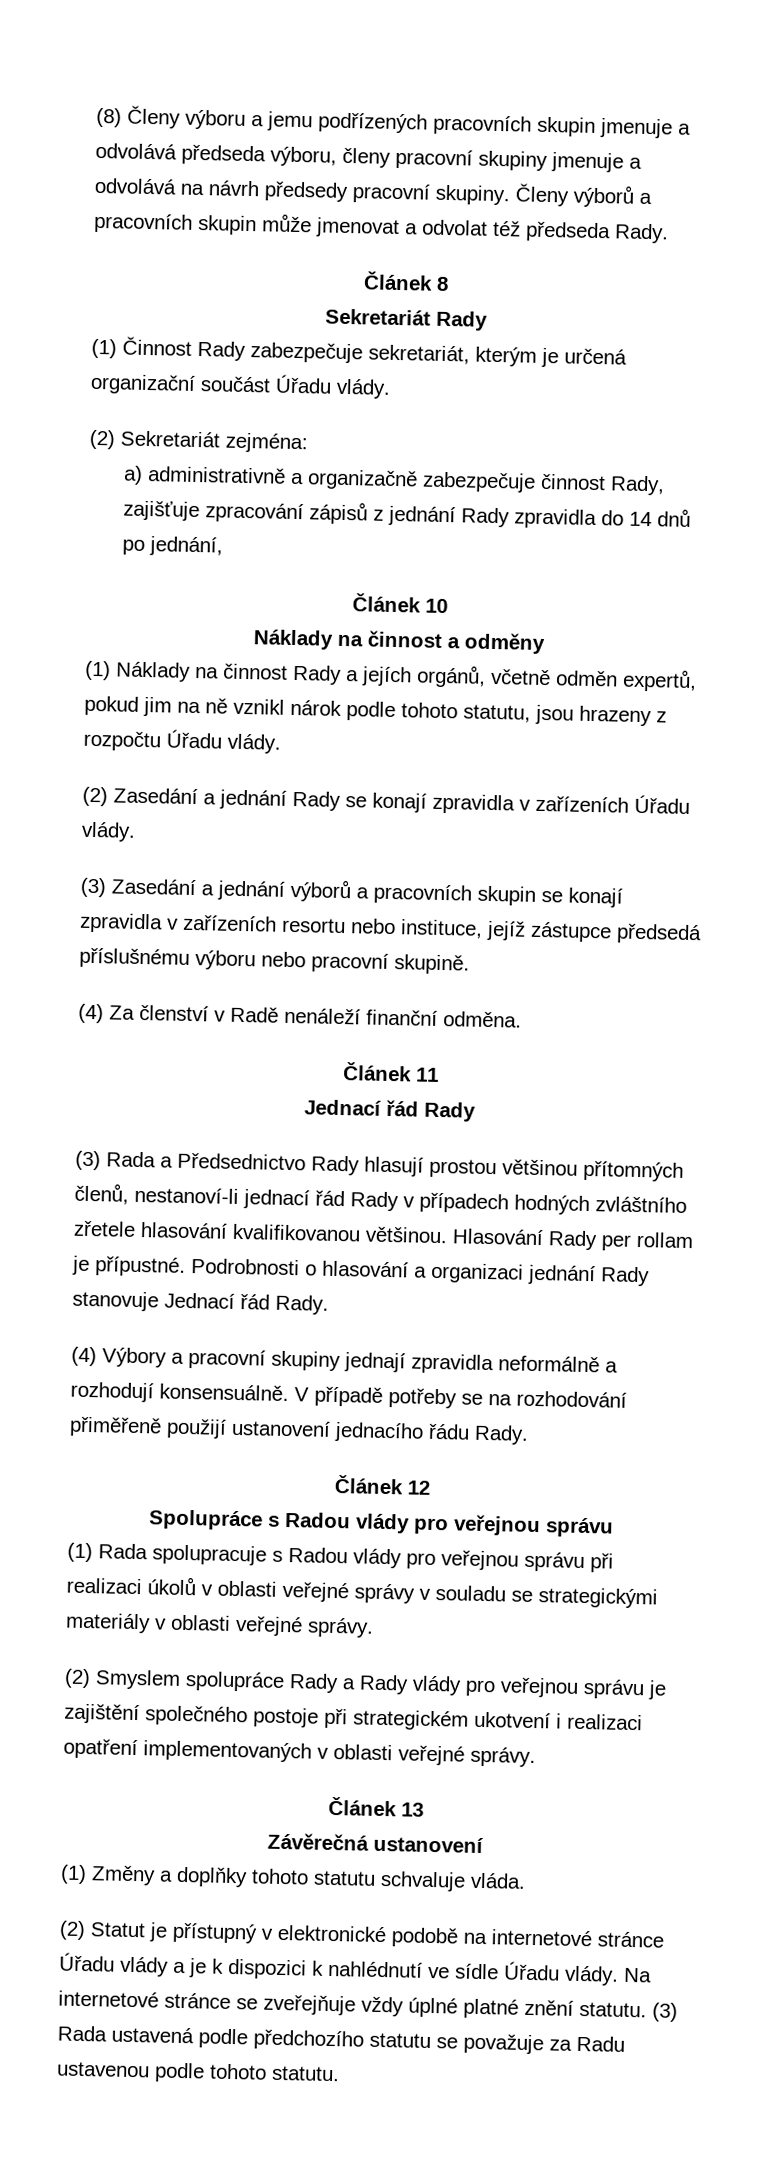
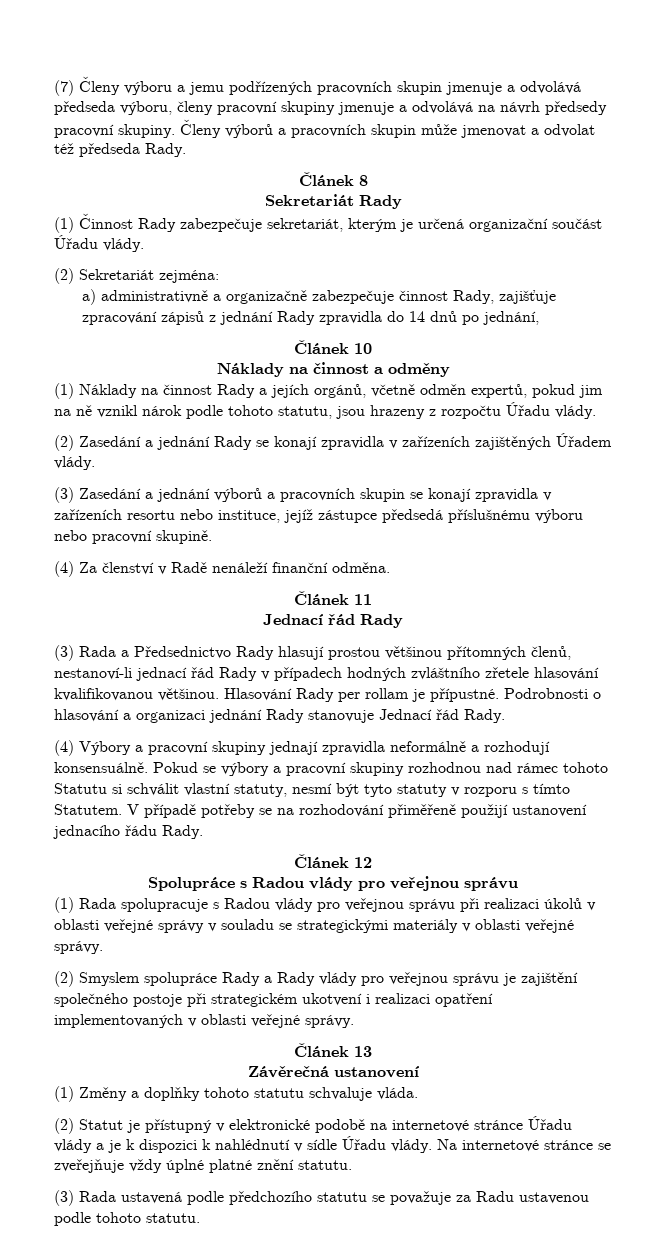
[96,107,122,128] (8) -> [54,80,74,96] (7)
[634,794,690,814] Úřadu -> [475,433,612,450] zajištěných Úřadem
(289, 1392) none -> [153,762,608,776] [54,783,570,797] [54,804,122,815] Pokud se výbory a pracovní skupiny rozhodnou nad rámec tohoto Statutu si schválit vlastní statuty, nesmí být tyto statuty v rozporu s tímto Statutem.
[428,1966,450,1979] ve -> [294,1143,303,1152] v
(647, 2009) none -> (352, 1165) //

